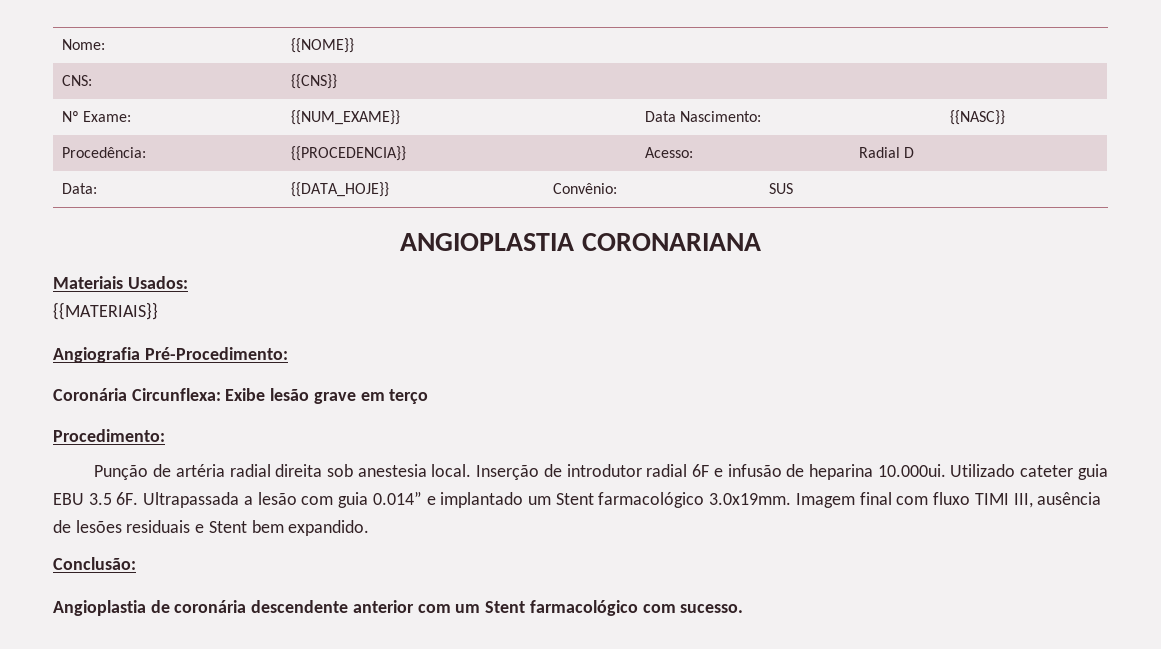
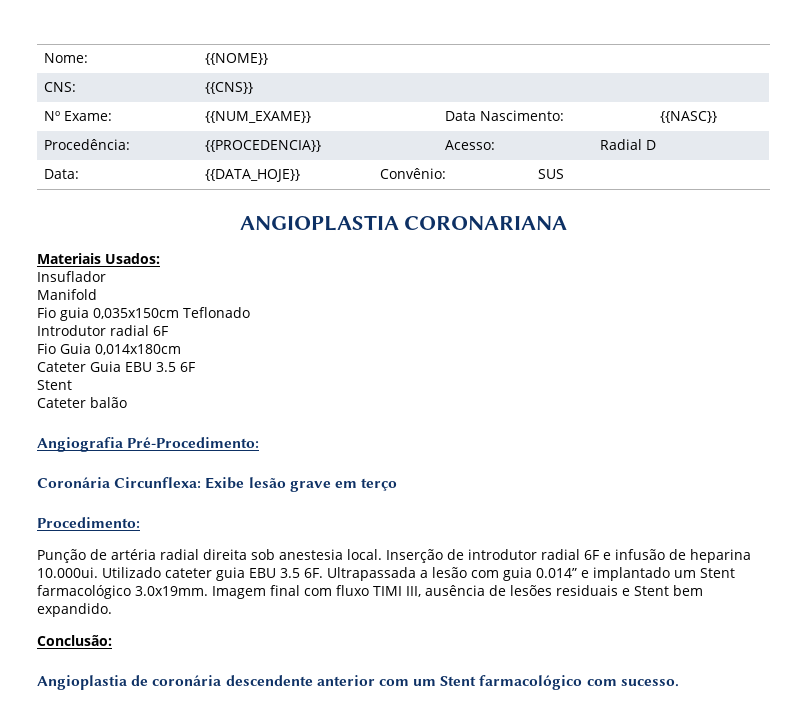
[53,302,158,320] {{MATERIAIS}} -> [37,271,106,282] [37,289,97,300] [37,307,250,321] [37,325,168,336] [37,343,181,355] [37,361,195,372] [37,380,72,390] [37,397,127,408] Insuflador // Manifold // Fio guia 0,035x150cm Teflonado // Introdutor radial 6F // Fio Guia 0,014x180cm // Cateter Guia EBU 3.5 6F // Stent // Cateter balão

